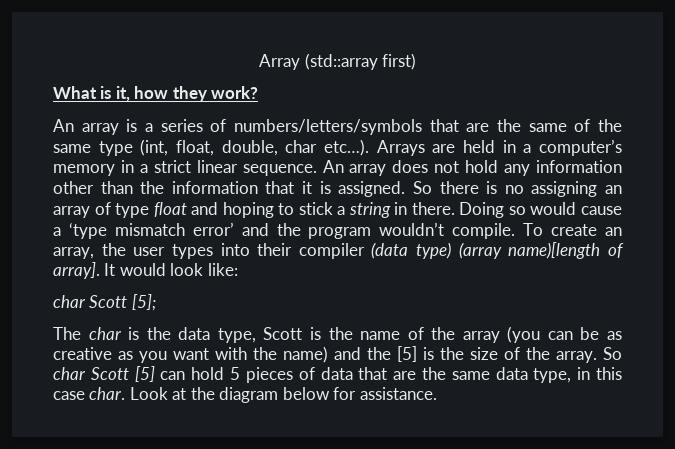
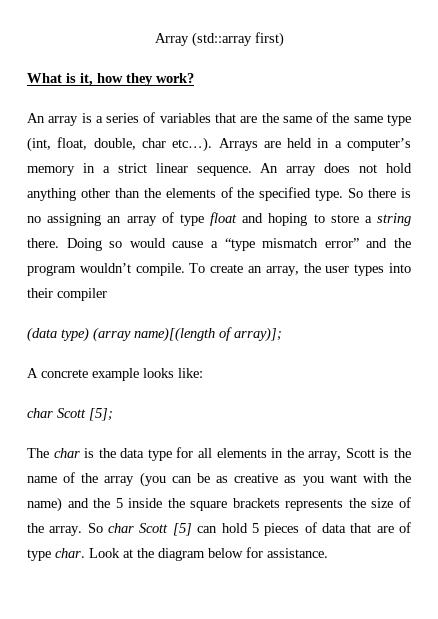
[233,119,422,135] numbers/letters/symbols -> [159,113,211,123] variables
[504,160,622,176] any information -> [27,188,76,201] anything
[171,181,406,197] information that it is assigned. -> [165,187,344,201] elements of the specified type.
[298,202,333,215] stick -> [330,214,359,223] store
[394,202,408,215] in -> (411, 219) none
[68,222,234,239] ‘type mismatch error’ -> [224,238,359,251] “type mismatch error”
(365, 251) none -> (107, 294) //
[508,242,624,259] [53,262,204,279] name)[length of array]. It would look -> [134,327,282,342] [27,368,174,381] name)[(length of array)]; // A concrete example looks
[217,328,256,343] type, -> [147,447,342,461] type for all elements in the array,
[397,346,434,362] [5] is -> [115,498,344,511] 5 inside the square brackets represents
[421,367,622,383] [53,391,85,400] the same data type, in this case -> [398,522,411,533] [27,549,51,561] of type

